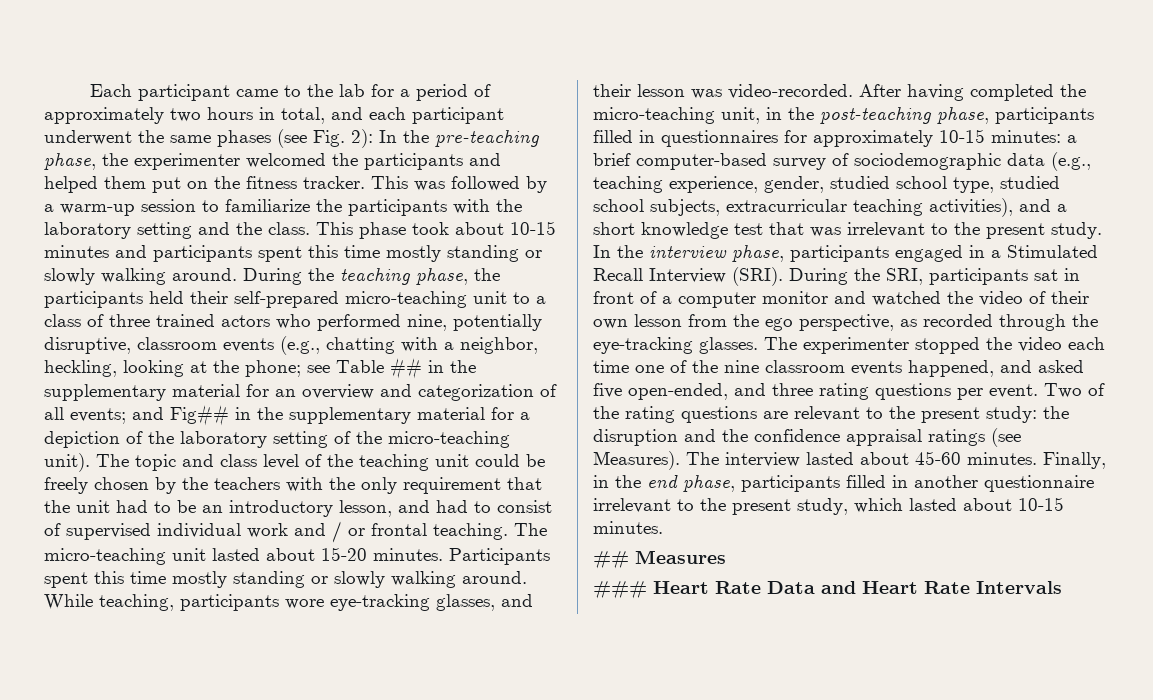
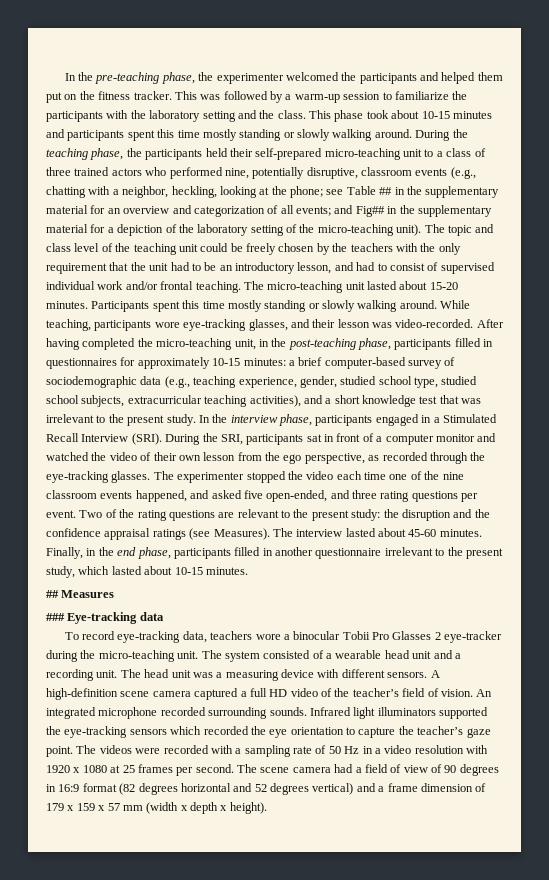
[89,84,491,101] [44,107,504,124] [44,129,373,148] Each participant came to the lab for a period of approximately two hours in total, and each participant underwent the same phases (see Fig. 2): -> (64, 77) none
[294,521,365,543] and / or -> [125,281,158,290] and/or
[653,581,1062,594] Heart Rate Data and Heart Rate Intervals -> [67,612,164,624] [64,631,503,643] [46,650,461,662] [46,669,440,681] [46,688,493,700] [46,707,488,719] [46,726,491,738] [46,745,488,757] [46,764,499,776] [46,783,487,795] [46,802,267,814] Eye-tracking data // To record eye-tracking data, teachers wore a binocular Tobii Pro Glasses 2 eye-tracker during the micro-teaching unit. The system consisted of a wearable head unit and a recording unit. The head unit was a measuring device with different sensors. A high-definition scene camera captured a full HD video of the teacher’s field of vision. An integrated microphone recorded surrounding sounds. Infrared light illuminators supported the eye-tracking sensors which recorded the eye orientation to capture the teacher’s gaze point. The videos were recorded with a sampling rate of 50 Hz in a video resolution with 1920 x 1080 at 25 frames per second. The scene camera had a field of view of 90 degrees in 16:9 format (82 degrees horizontal and 52 degrees vertical) and a frame dimension of 179 x 159 x 57 mm (width x depth x height).

